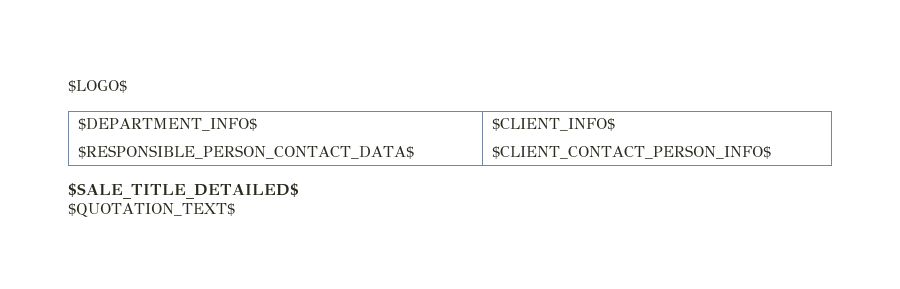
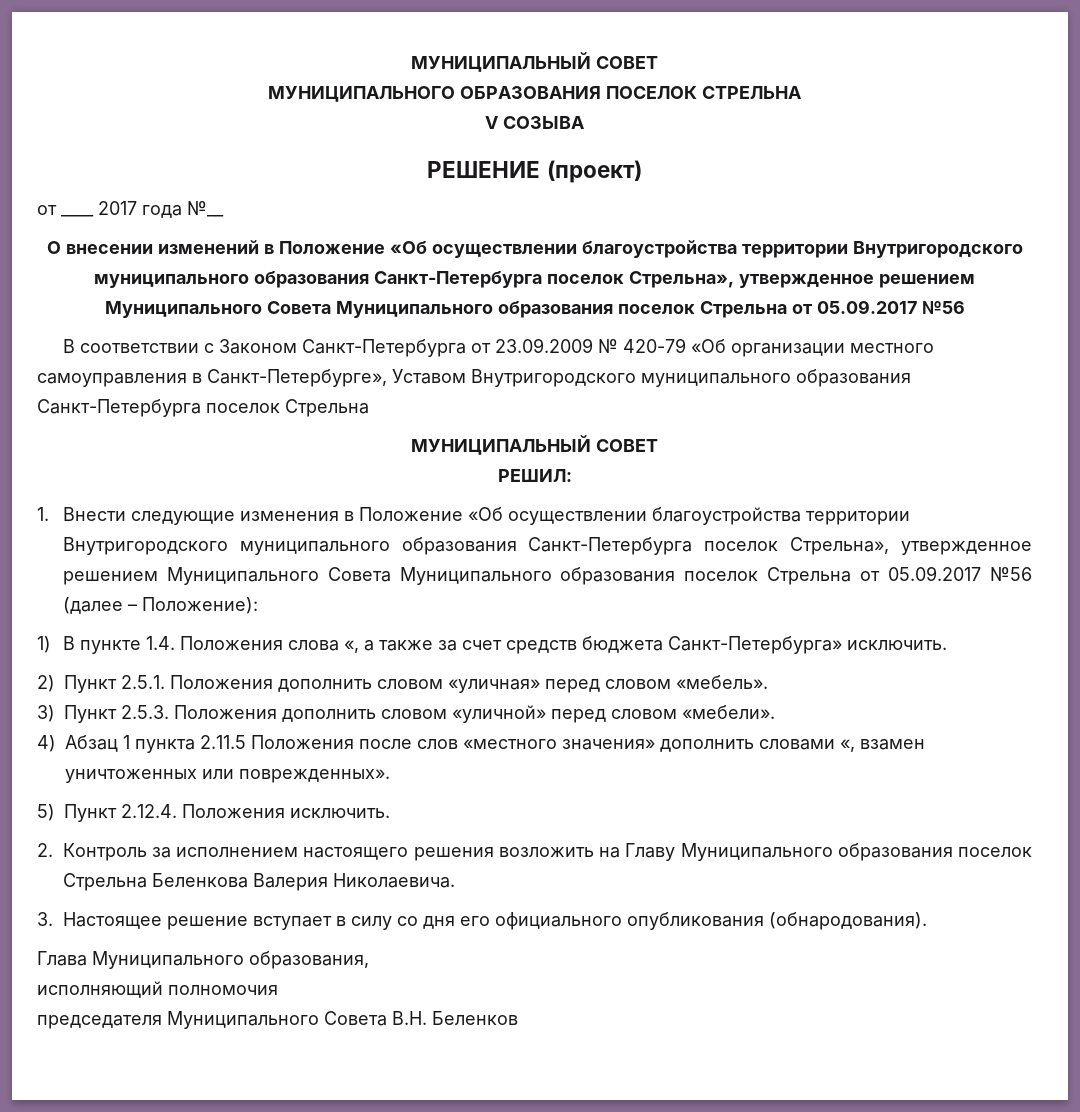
[68,80,127,93] [77,117,257,131] [77,145,414,159] [491,118,615,131] [491,145,771,159] [68,183,299,199] [68,203,235,217] $LOGO$ // $DEPARTMENT_INFO$ // $RESPONSIBLE_PERSON_CONTACT_DATA$ | $CLIENT_INFO$ // $CLIENT_CONTACT_PERSON_INFO$ // $SALE_TITLE_DETAILED$ // $QUOTATION_TEXT$ -> [411,52,658,72] [268,86,801,102] [485,116,584,129] [427,160,642,183] [37,205,57,215] [61,215,94,217] [98,201,224,218] [46,240,1023,258] [94,271,975,288] [104,300,965,318] [63,338,935,357] [37,369,911,387] [37,399,369,417] [411,435,658,455] [497,469,572,482] [37,507,910,525] [62,537,1032,555] [62,566,1032,585] [62,597,258,614] [37,636,947,654] [37,675,768,693] [37,705,775,723] [37,735,925,753] [65,769,390,783] [37,804,390,822] [37,843,1032,861] [62,873,455,891] [37,912,927,930] [37,951,369,969] [37,981,278,998] [37,1011,518,1029] МУНИЦИПАЛЬНЫЙ СОВЕТ // МУНИЦИПАЛЬНОГО ОБРАЗОВАНИЯ ПОСЕЛОК СТРЕЛЬНА // V СОЗЫВА // РЕШЕНИЕ (проект) // от ____ 2017 года №__ // О внесении изменений в Положение «Об осуществлении благоустройства территории Внутригородского муниципального образования Санкт-Петербурга поселок Стрельна», утвержденное решением Муниципального Совета Муниципального образования поселок Стрельна от 05.09.2017 №56 // В соответствии с Законом Санкт-Петербурга от 23.09.2009 № 420-79 «Об организации местного самоуправления в Санкт-Петербурге», Уставом Внутригородского муниципального образования Санкт-Петербурга поселок Стрельна // МУНИЦИПАЛЬНЫЙ СОВЕТ // РЕШИЛ: // 1. Внести следующие изменения в Положение «Об осуществлении благоустройства территории Внутригородского муниципального образования Санкт-Петербурга поселок Стрельна», утвержденное решением Муниципального Совета Муниципального образования поселок Стрельна от 05.09.2017 №56 (далее – Положение): // 1) В пункте 1.4. Положения слова «, а также за счет средств бюджета Санкт-Петербурга» исключить. // 2) Пункт 2.5.1. Положения дополнить словом «уличная» перед словом «мебель». // 3) Пункт 2.5.3. Положения дополнить словом «уличной» перед словом «мебели». // 4) Абзац 1 пункта 2.11.5 Положения после слов «местного значения» дополнить словами «, взамен уничтоженных или поврежденных». // 5) Пункт 2.12.4. Положения исключить. // 2. Контроль за исполнением настоящего решения возложить на Главу Муниципального образования поселок Стрельна Беленкова Валерия Николаевича. // 3. Настоящее решение вступает в силу со дня его официального опубликования (обнародования). // Глава Муниципального образования, // исполняющий полномочия // председателя Муниципального Совета В.Н. Беленков

